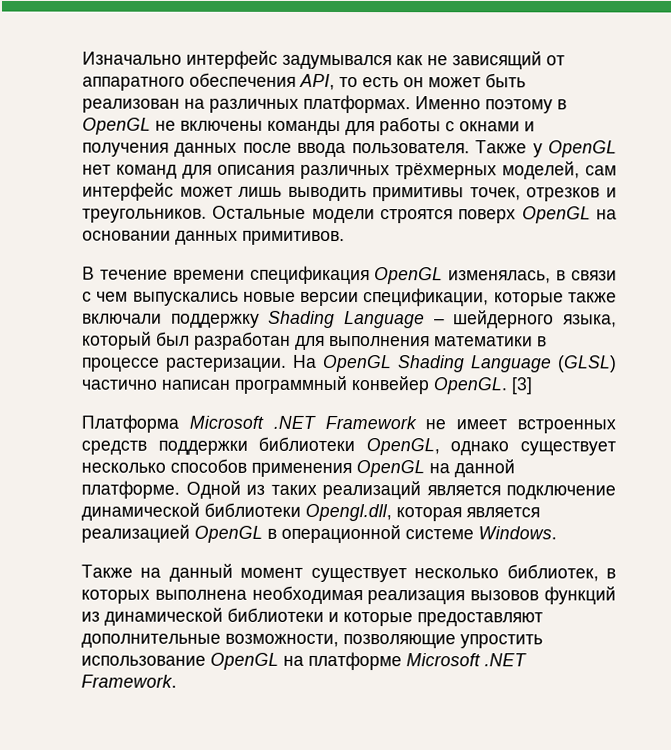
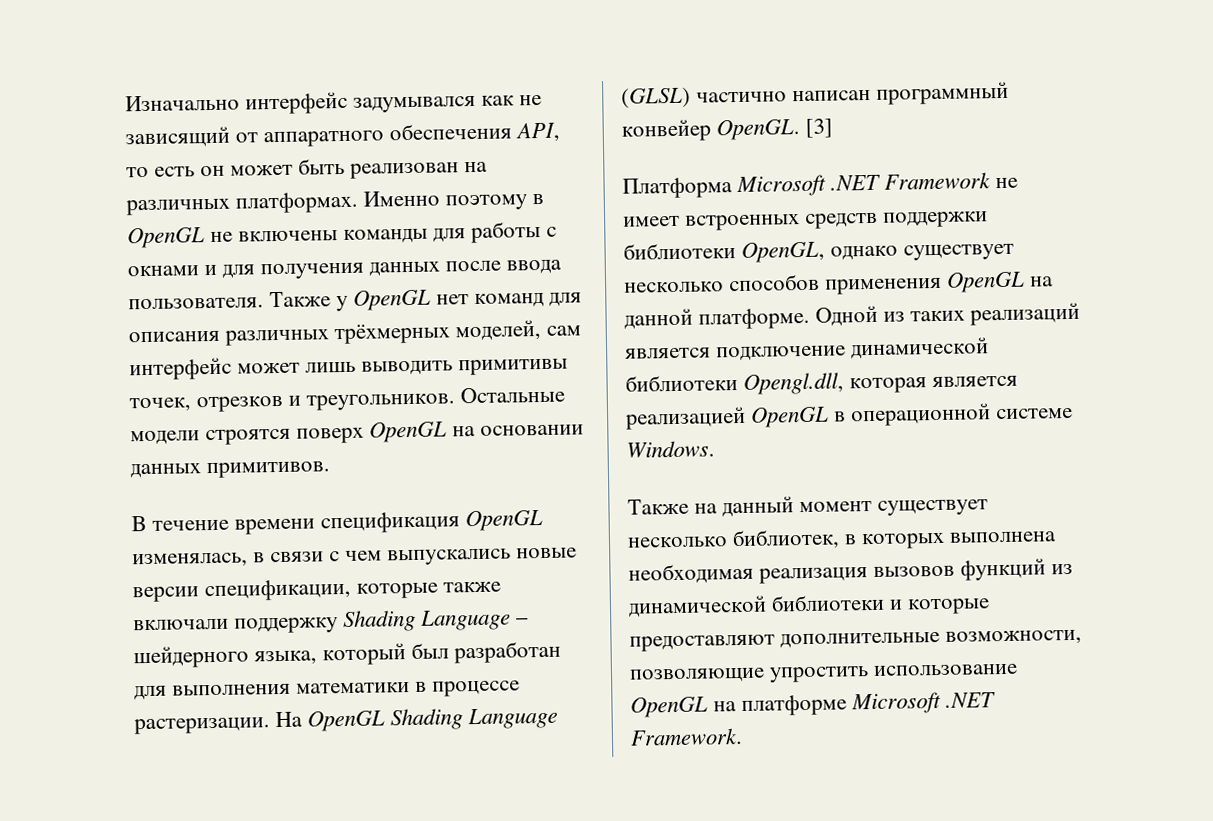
(535, 126) none -> [222,264,256,279] для

